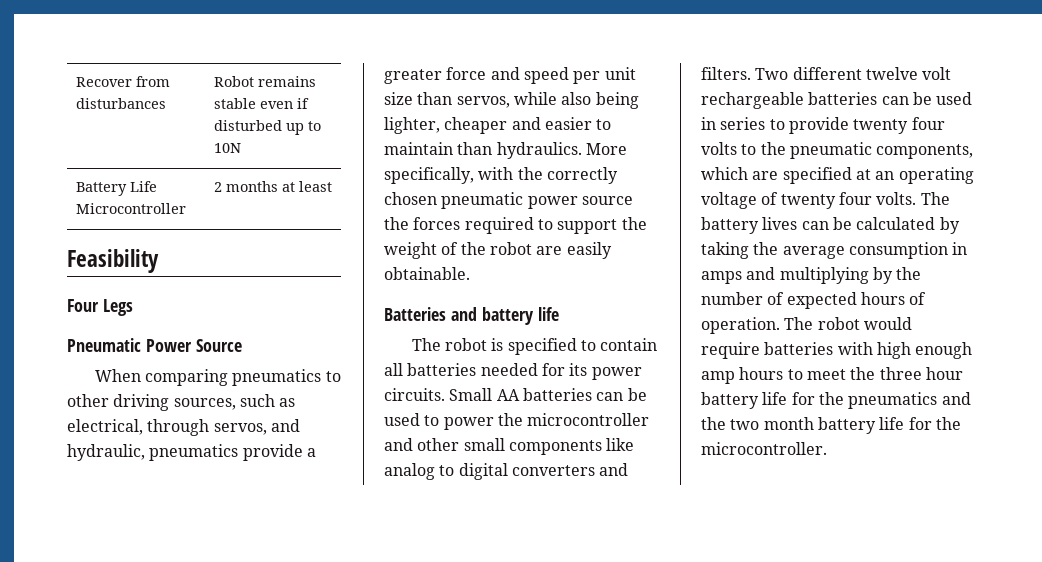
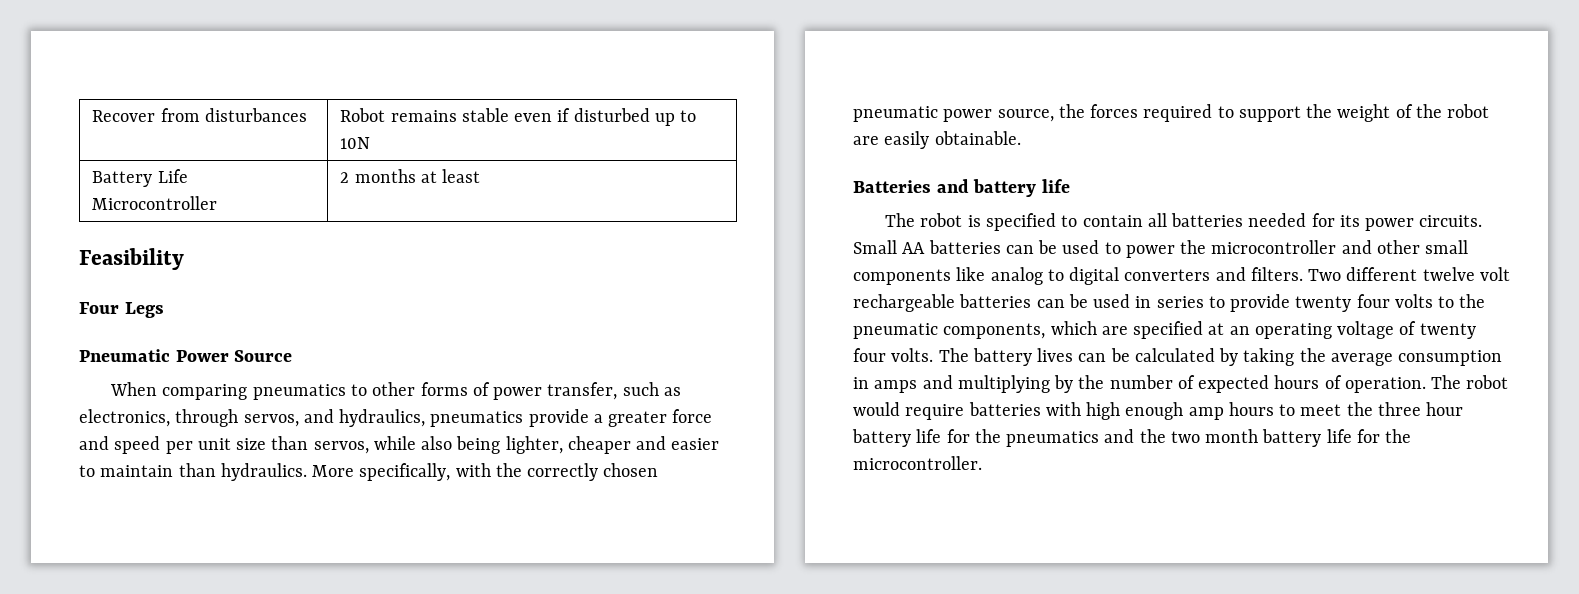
[113,394,236,411] driving sources, -> [420,382,618,400] forms of power transfer,
[67,419,143,435] electrical, -> [79,409,170,427] electronics,
[67,444,145,461] hydraulic, -> [339,409,426,427] hydraulics,
[581,196,633,205] source -> [997,109,1054,122] source,

